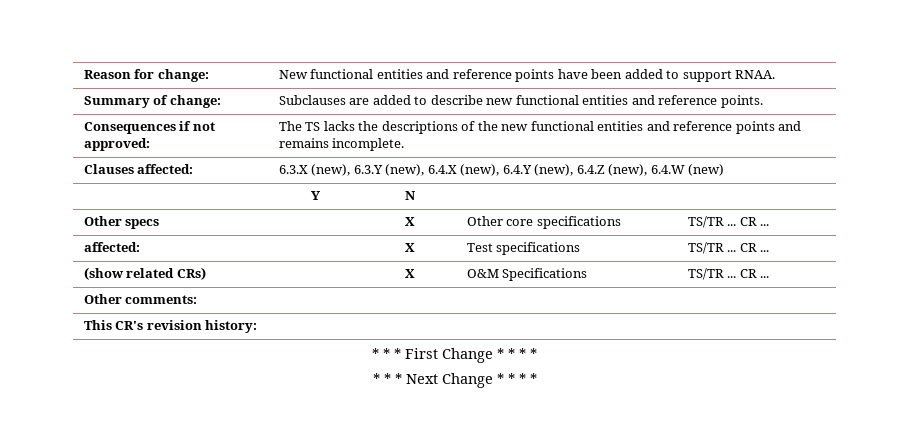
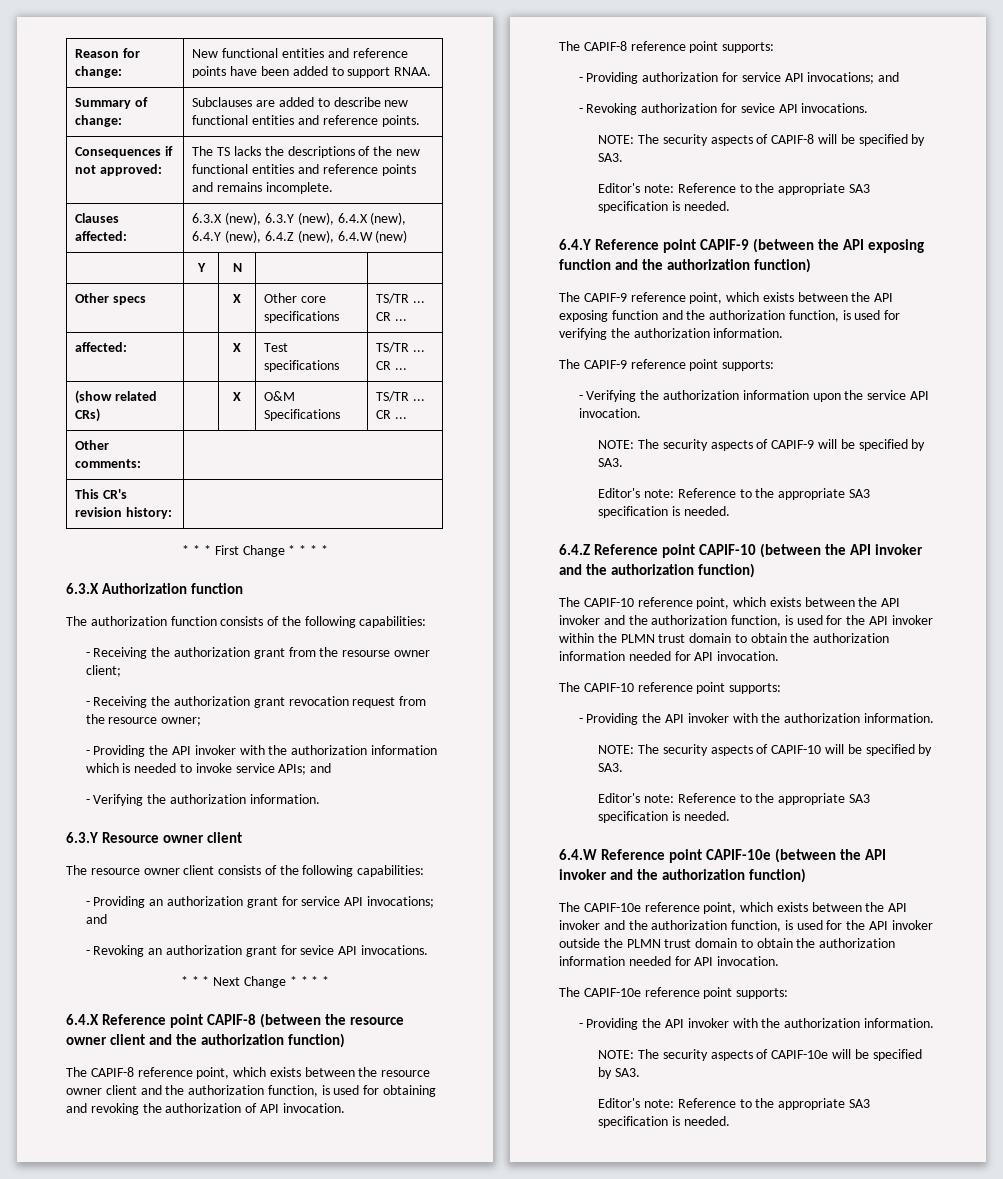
(537, 353) none -> [66,583,244,594] [66,616,427,628] [85,647,430,659] [85,665,121,677] [85,696,427,708] [85,714,202,726] [85,745,437,757] [85,763,332,775] [85,794,320,806] [66,832,243,843] [66,865,425,877] [85,896,434,908] [85,914,107,924] [85,945,428,957] // 6.3.X Authorization function // The authorization function consists of the following capabilities: // - Receiving the authorization grant from the resourse owner client; // - Receiving the authorization grant revocation request from the resource owner; // - Providing the API invoker with the authorization information which is needed to invoke service APIs; and // - Verifying the authorization information. // 6.3.Y Resource owner client // The resource owner client consists of the following capabilities: // - Providing an authorization grant for service API invocations; and // - Revoking an authorization grant for sevice API invocations.
(537, 378) none -> [66,1013,405,1028] [66,1033,346,1048] [66,1067,431,1079] [66,1085,437,1097] [66,1103,345,1115] [559,41,775,53] [578,72,900,84] [578,103,869,115] [598,134,926,146] [598,153,624,162] [598,183,870,195] [598,201,730,213] [559,238,925,253] [559,258,812,273] [559,292,894,304] [559,310,901,322] [559,328,784,340] [559,359,775,371] [578,390,929,402] [578,408,641,418] [598,439,926,451] [598,458,624,467] [598,488,870,500] [598,506,730,518] [559,543,924,558] [559,563,756,578] [559,597,901,609] [559,615,933,627] [559,633,890,643] [559,651,780,661] [559,682,782,694] [578,713,934,725] [598,744,933,756] [598,763,624,772] [598,793,870,805] [598,811,730,823] [559,848,887,863] [559,868,807,883] [559,902,908,914] [559,920,933,932] [559,938,896,948] [559,956,780,966] [559,987,789,999] [578,1018,934,1030] [598,1049,922,1061] [598,1067,641,1079] [598,1098,870,1110] [598,1116,730,1128] // 6.4.X Reference point CAPIF-8 (between the resource owner client and the authorization function) // The CAPIF-8 reference point, which exists between the resource owner client and the authorization function, is used for obtaining and revoking the authorization of API invocation. // The CAPIF-8 reference point supports: // - Providing authorization for service API invocations; and // - Revoking authorization for sevice API invocations. // NOTE: The security aspects of CAPIF-8 will be specified by SA3. // Editor's note: Reference to the appropriate SA3 specification is needed. // 6.4.Y Reference point CAPIF-9 (between the API exposing function and the authorization function) // The CAPIF-9 reference point, which exists between the API exposing function and the authorization function, is used for verifying the authorization information. // The CAPIF-9 reference point supports: // - Verifying the authorization information upon the service API invocation. // NOTE: The security aspects of CAPIF-9 will be specified by SA3. // Editor's note: Reference to the appropriate SA3 specification is needed. // 6.4.Z Reference point CAPIF-10 (between the API invoker and the authorization function) // The CAPIF-10 reference point, which exists between the API invoker and the authorization function, is used for the API invoker within the PLMN trust domain to obtain the authorization information needed for API invocation. // The CAPIF-10 reference point supports: // - Providing the API invoker with the authorization information. // NOTE: The security aspects of CAPIF-10 will be specified by SA3. // Editor's note: Reference to the appropriate SA3 specification is needed. // 6.4.W Reference point CAPIF-10e (between the API invoker and the authorization function) // The CAPIF-10e reference point, which exists between the API invoker and the authorization function, is used for the API invoker outside the PLMN trust domain to obtain the authorization information needed for API invocation. // The CAPIF-10e reference point supports: // - Providing the API invoker with the authorization information. // NOTE: The security aspects of CAPIF-10e will be specified by SA3. // Editor's note: Reference to the appropriate SA3 specification is needed.

